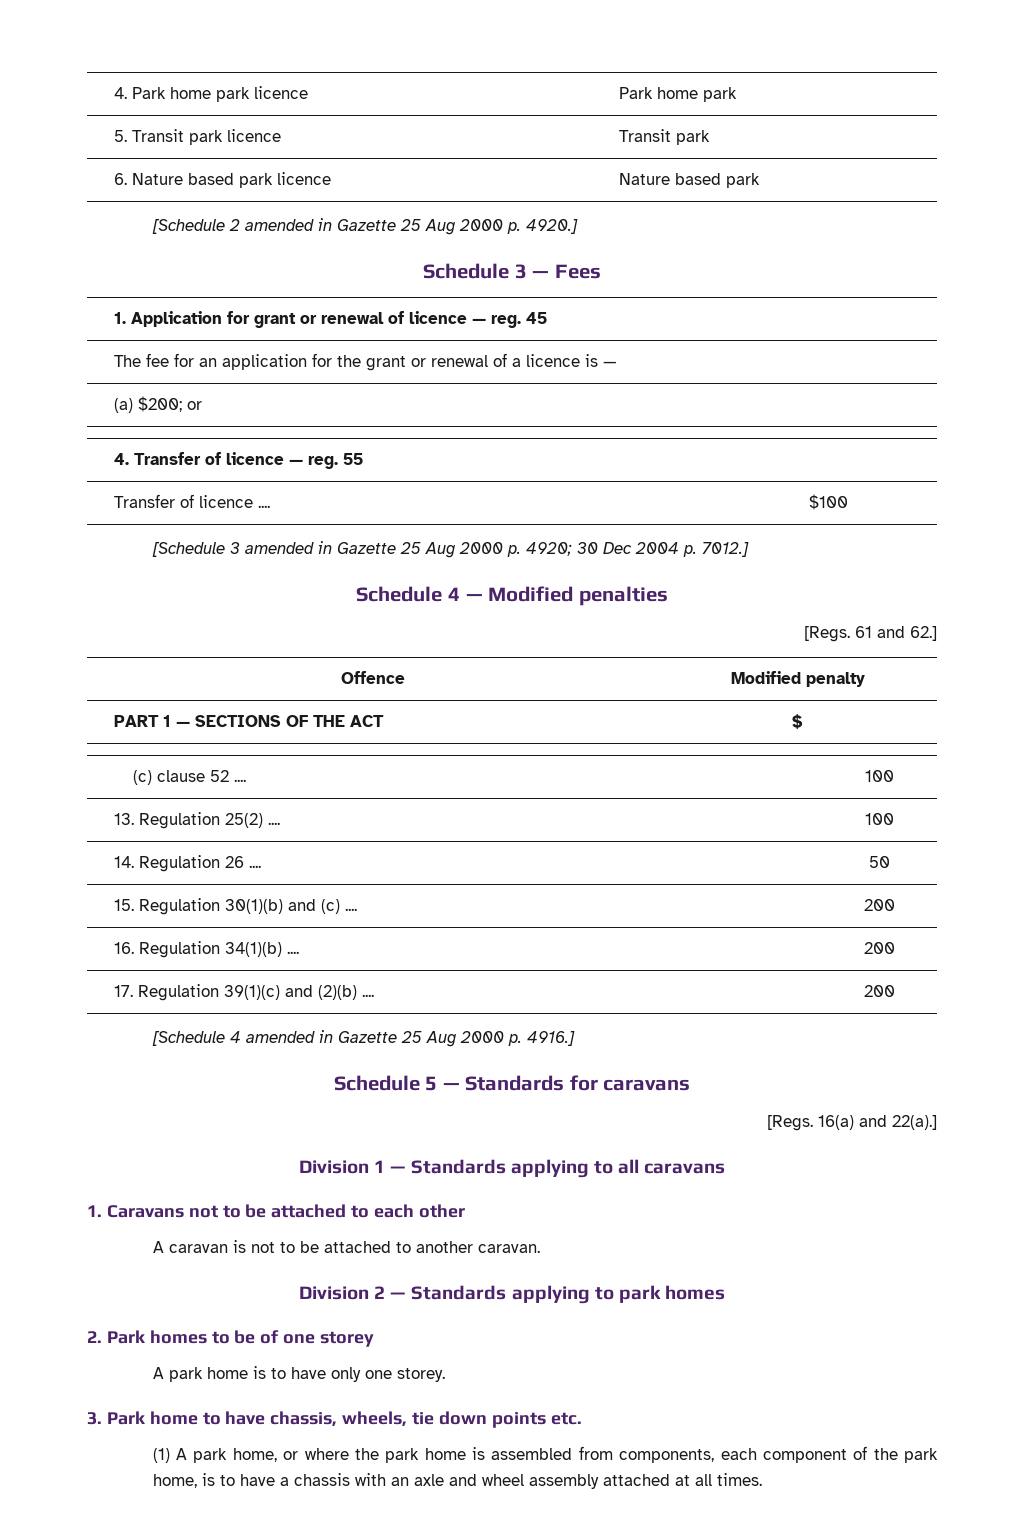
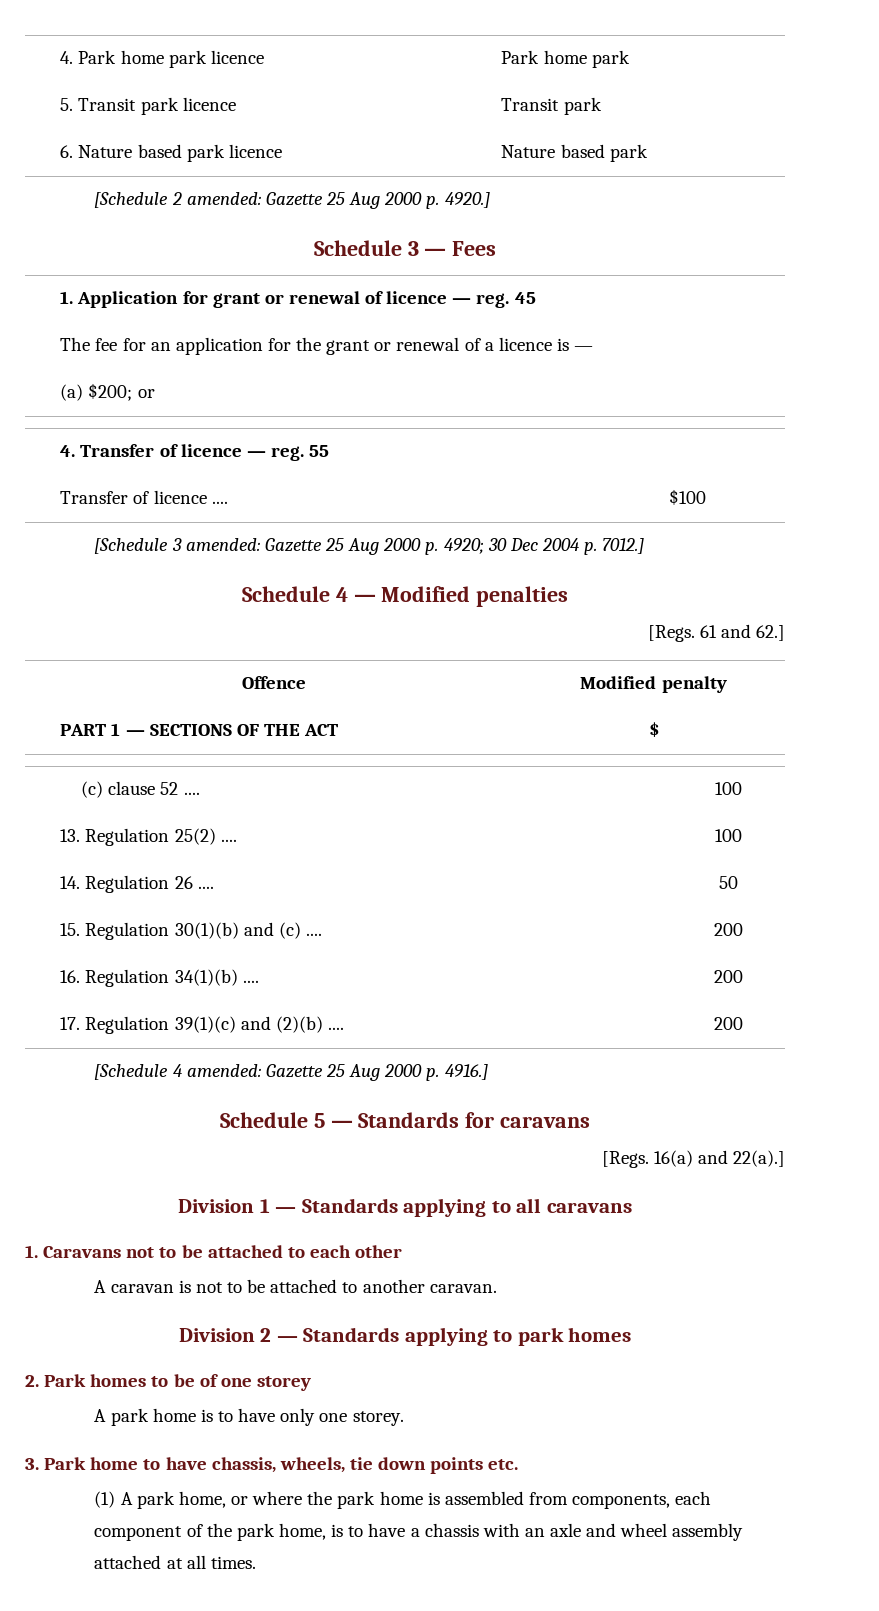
[244,218,332,231] amended in -> [186,192,261,205] amended:
[244,541,332,554] amended in -> [185,538,260,551] amended:
[245,1030,333,1043] amended in -> [186,1064,261,1077] amended:

